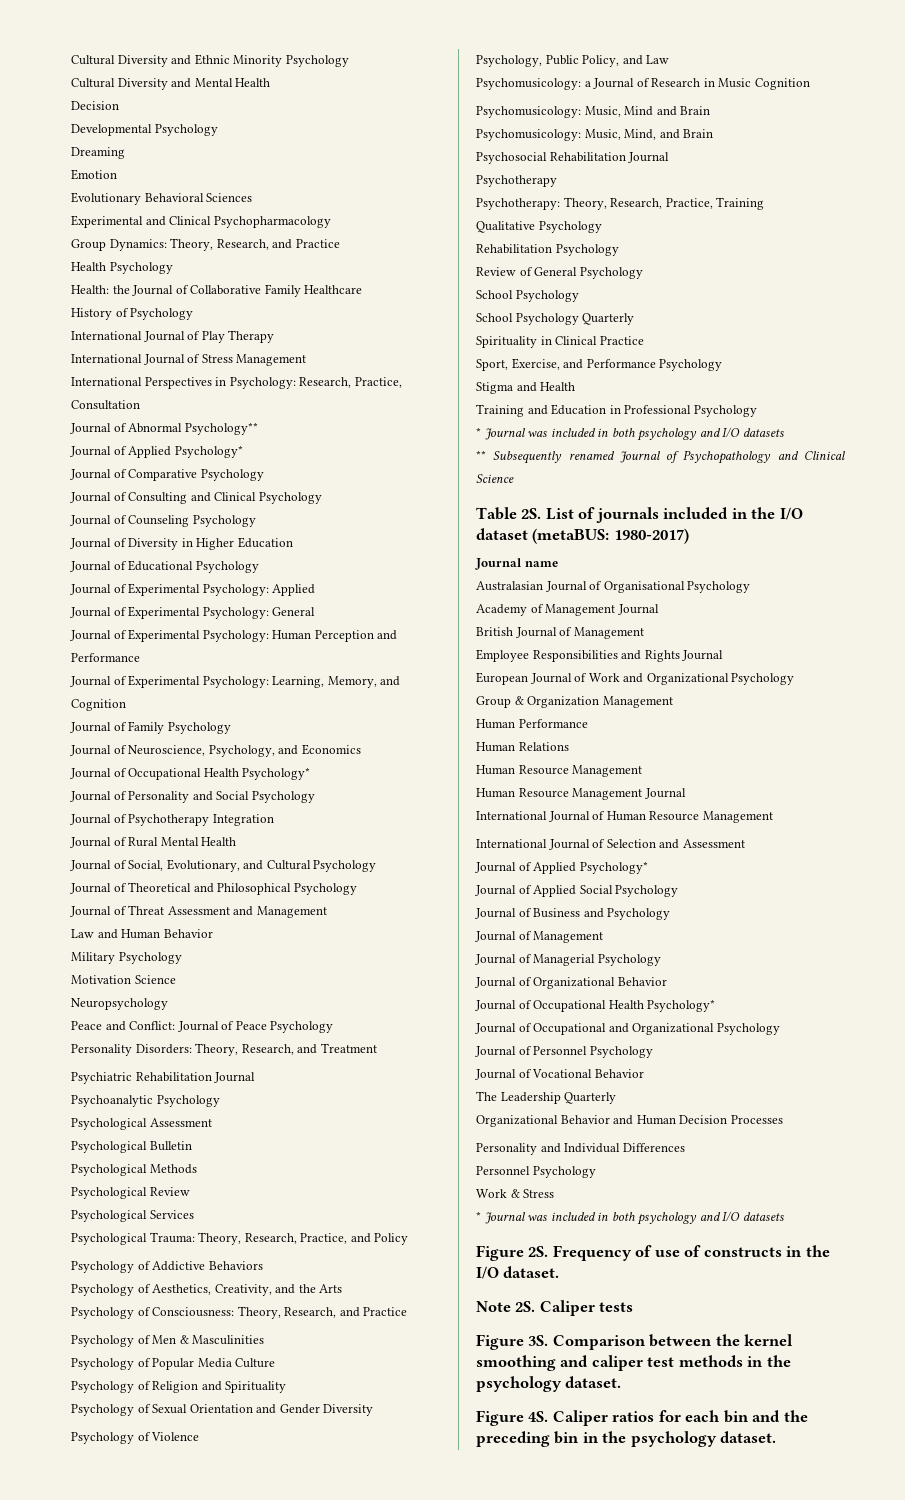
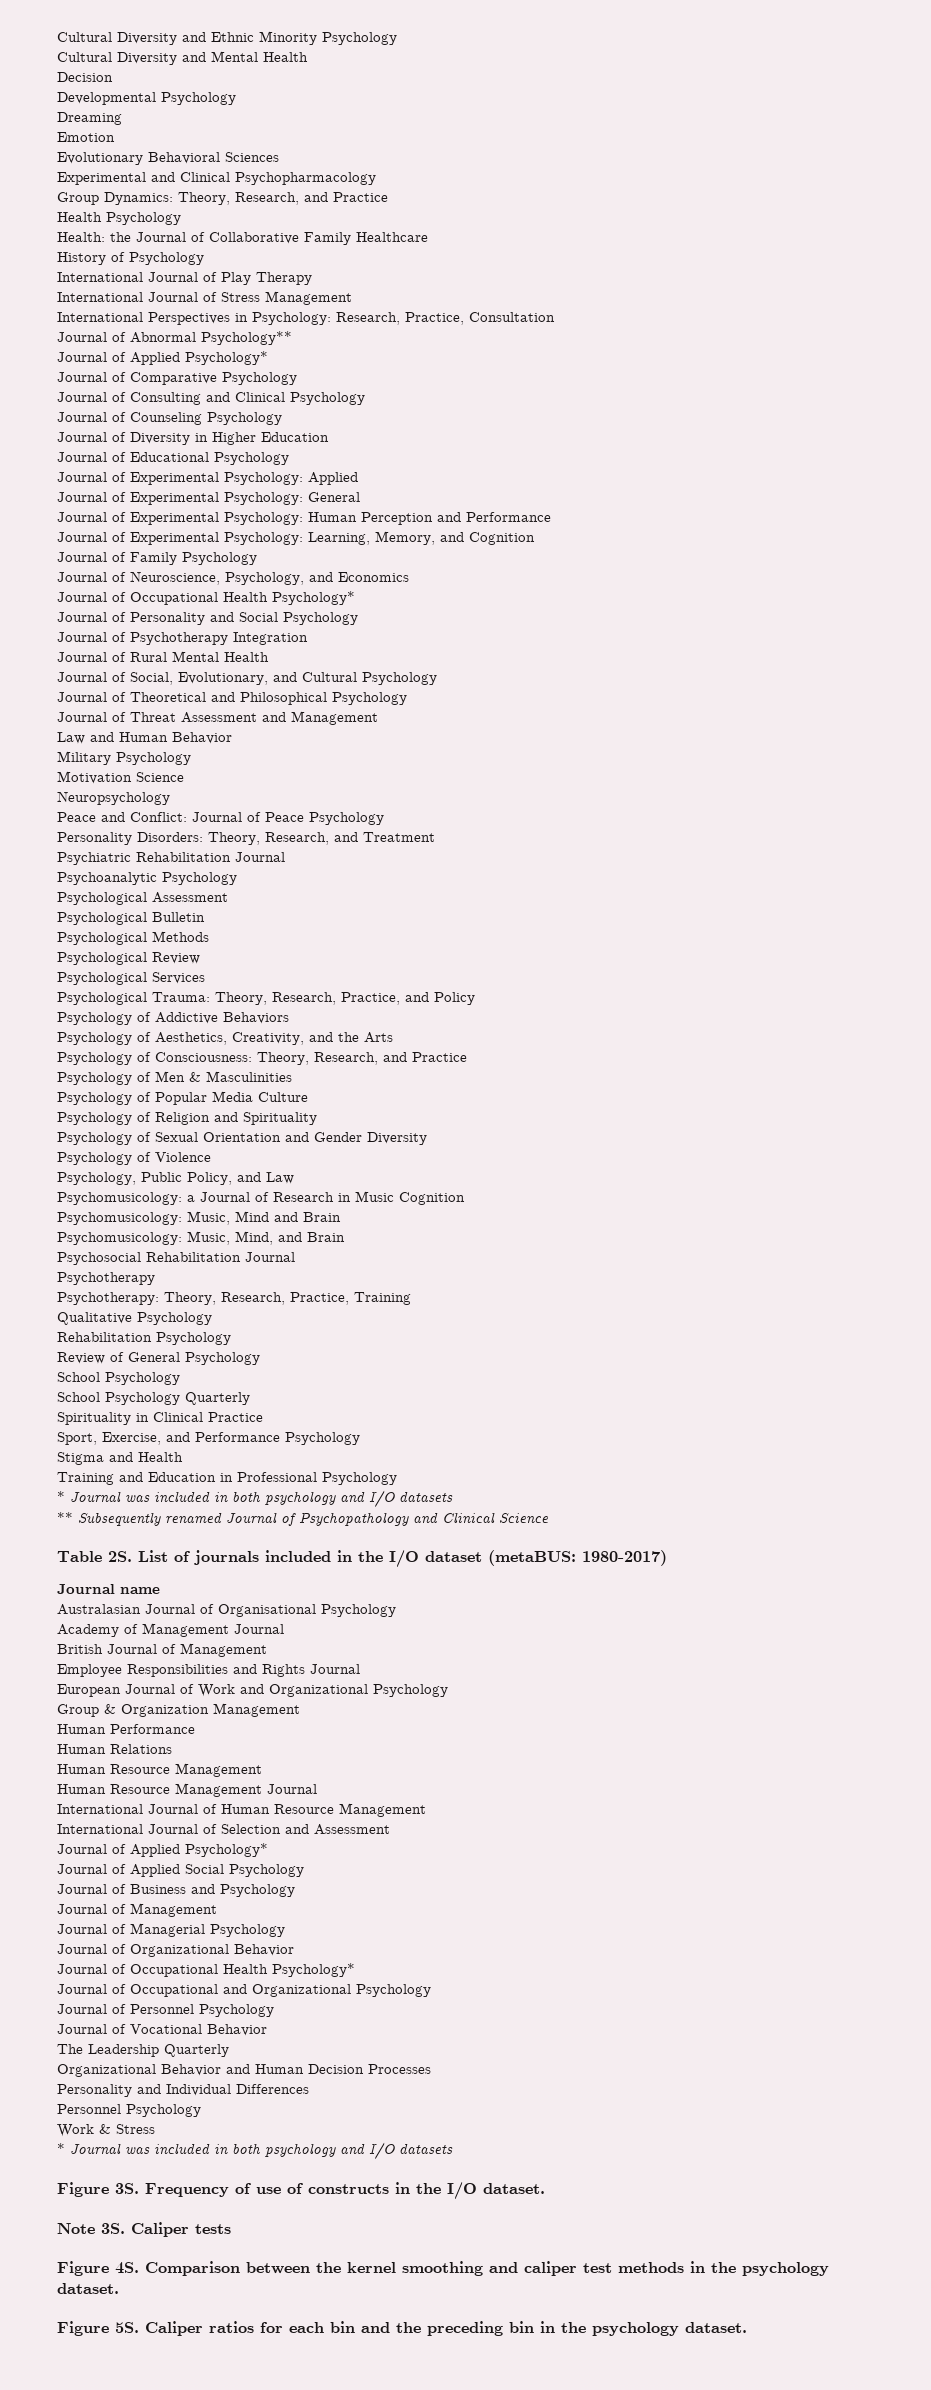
[528,1246,549,1257] 2S. -> [115,2183,139,2194] 3S.
[515,1301,536,1312] 2S. -> [101,2223,125,2234] 3S.
[528,1335,549,1346] 3S. -> [115,2262,139,2274] 4S.
[528,1411,549,1422] 4S. -> [115,2322,139,2333] 5S.

